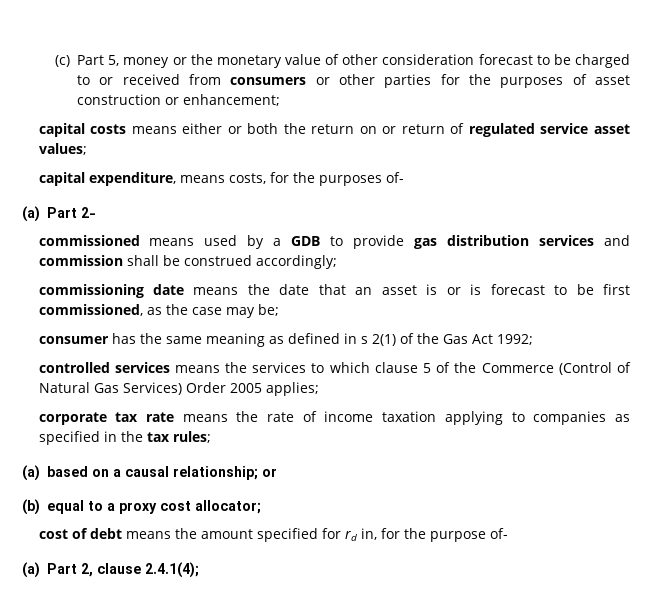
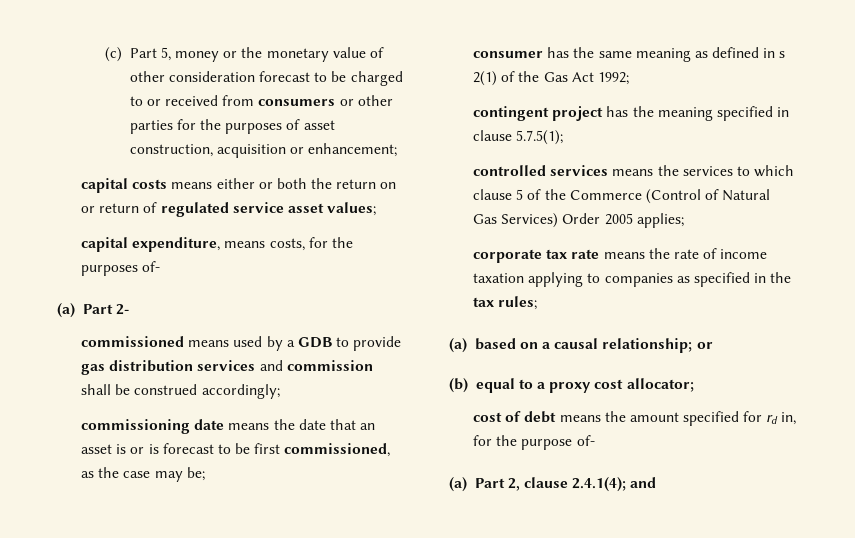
[77,94,162,105] construction -> [129,144,286,158] construction, acquisition
(533, 339) none -> [472,106,790,121] [472,130,564,145] // contingent project has the meaning specified in clause 5.7.5(1);
(199, 570) none -> [630,477,657,488] and

